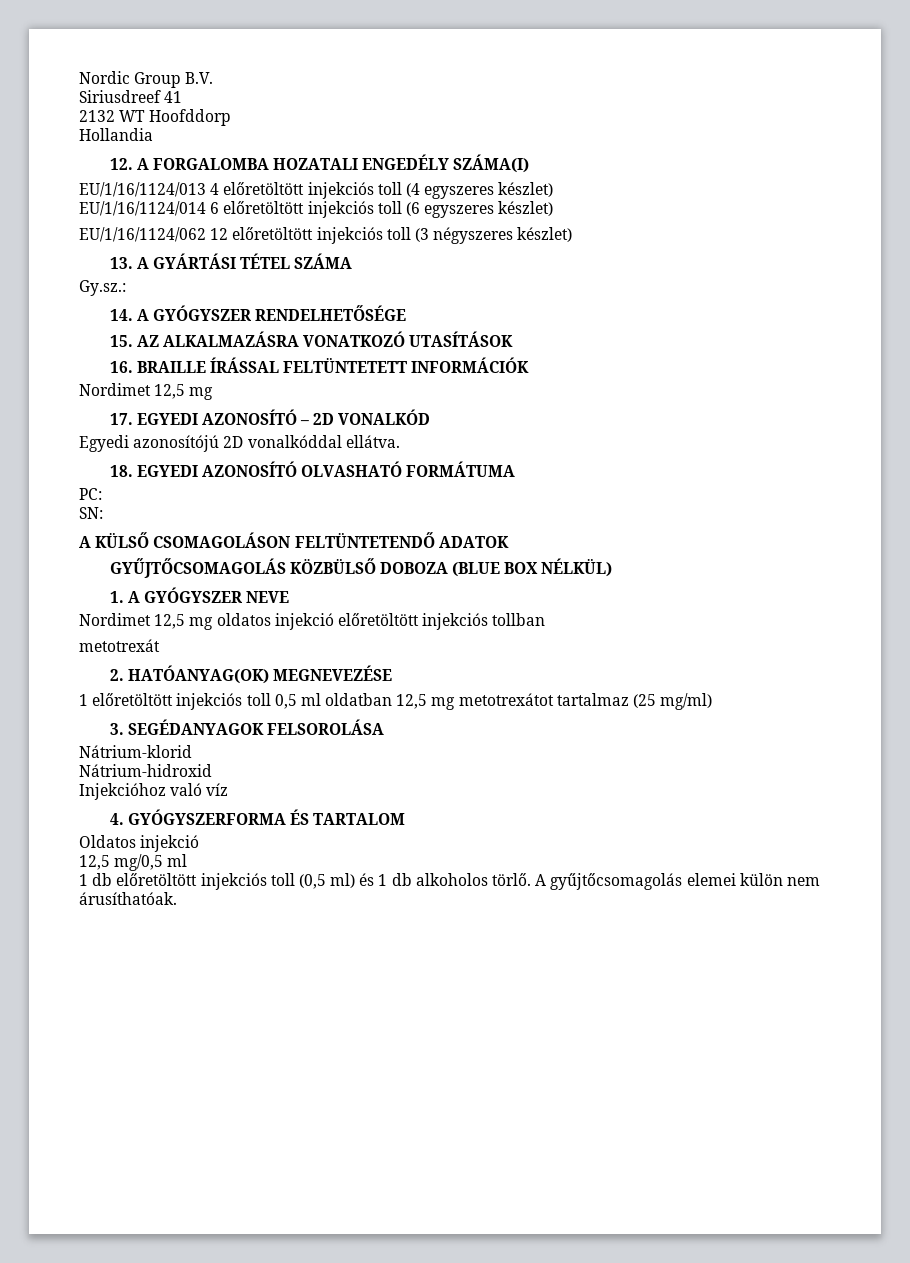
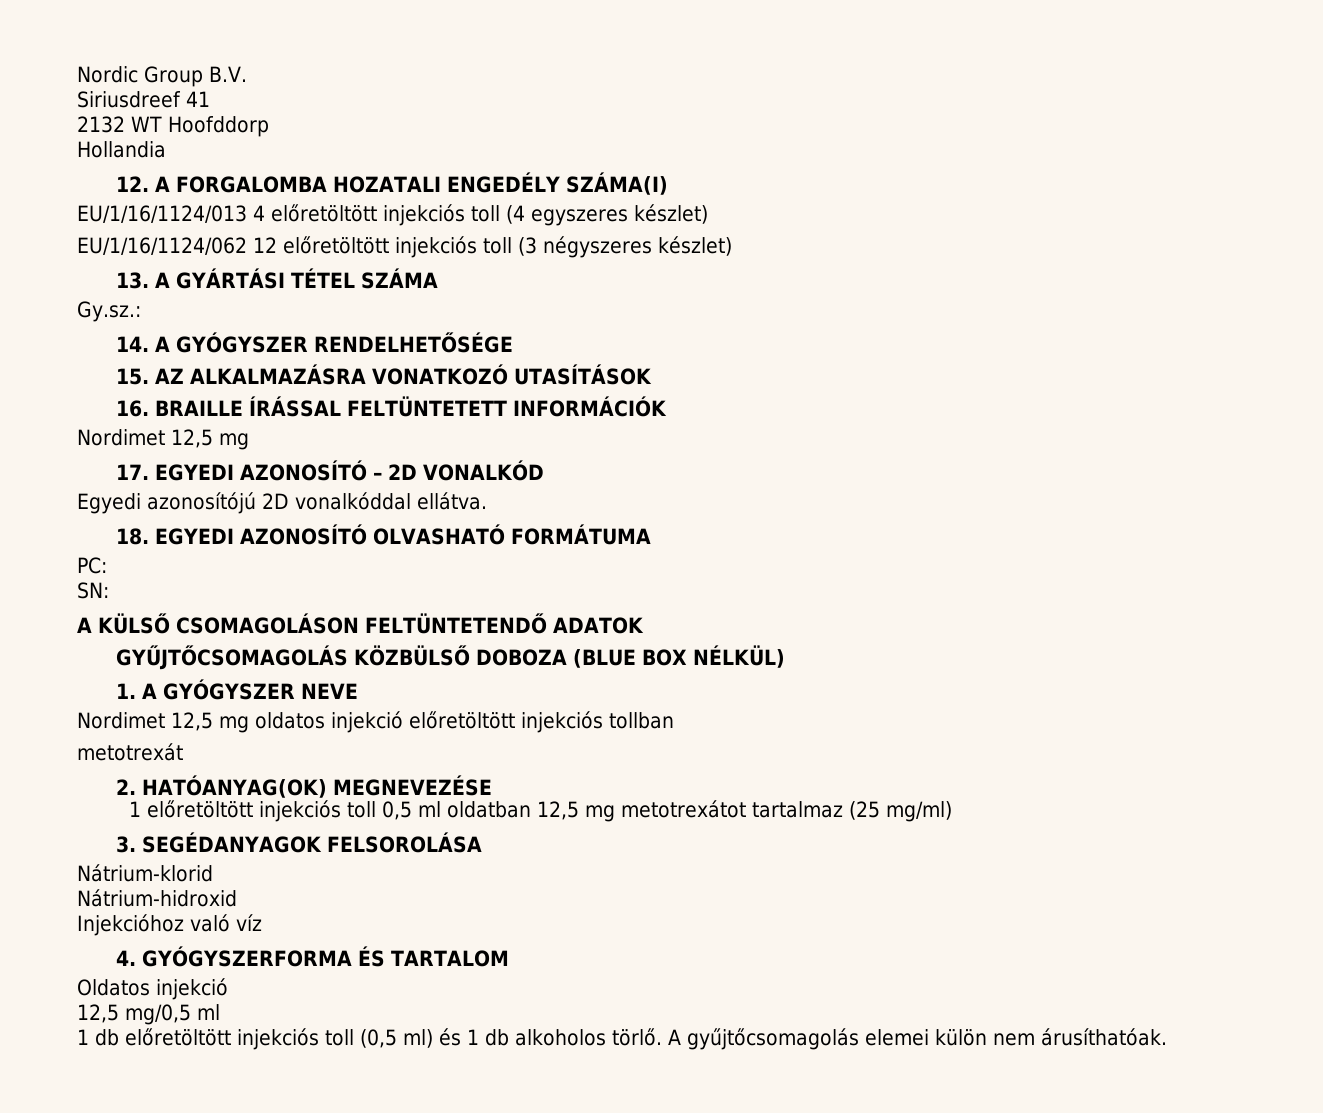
[79,201,554,218] // EU/1/16/1124/014 6 előretöltött injekciós toll (6 egyszeres készlet) -> (708, 214) none

